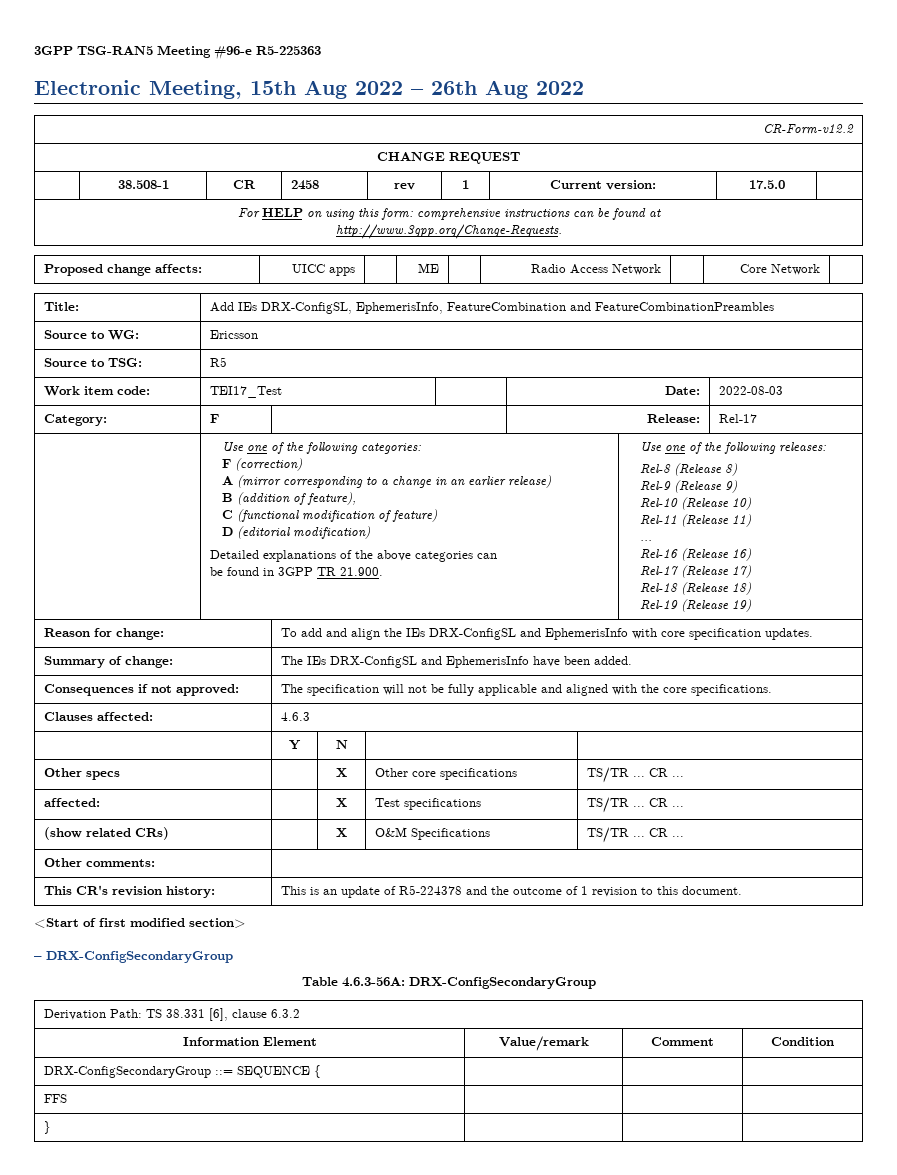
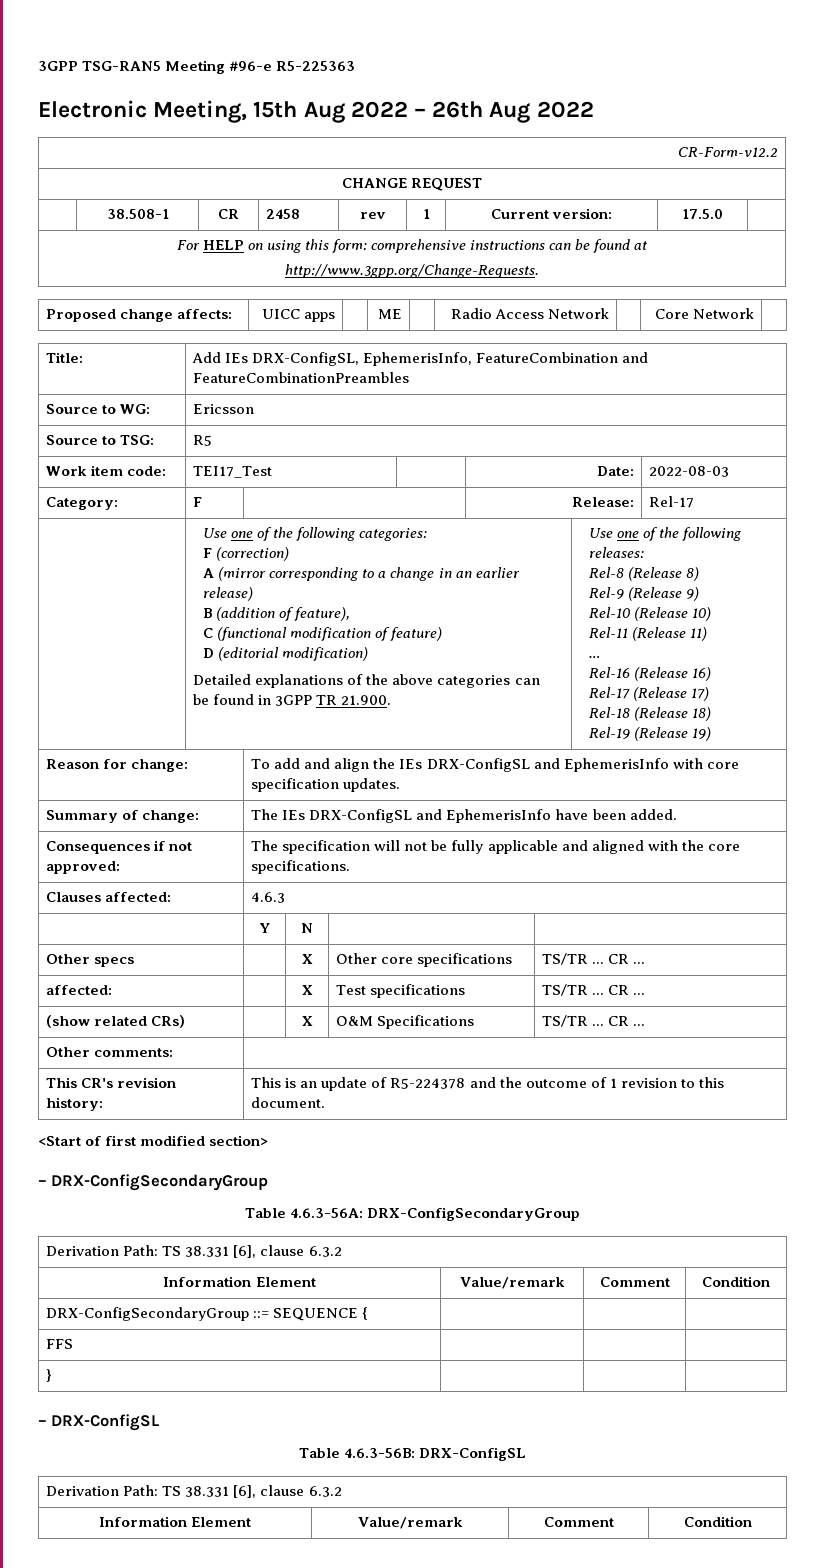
(51, 1127) none -> [38,1414,160,1431] [298,1447,527,1461] [46,1485,342,1498] [98,1516,252,1527] [357,1517,463,1529] [543,1517,614,1527] [683,1516,752,1527] // – DRX-ConfigSL // Table 4.6.3-56B: DRX-ConfigSL // Derivation Path: TS 38.331 [6], clause 6.3.2 // Information Element | Value/remark | Comment | Condition

